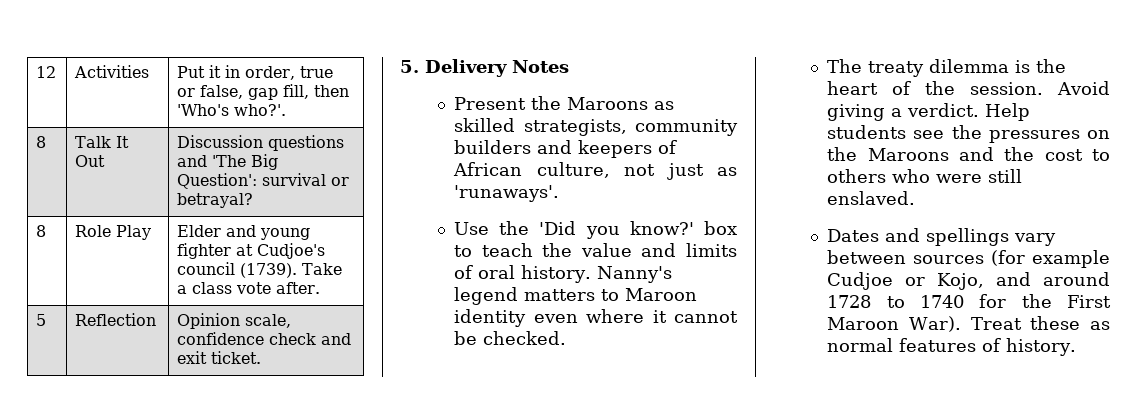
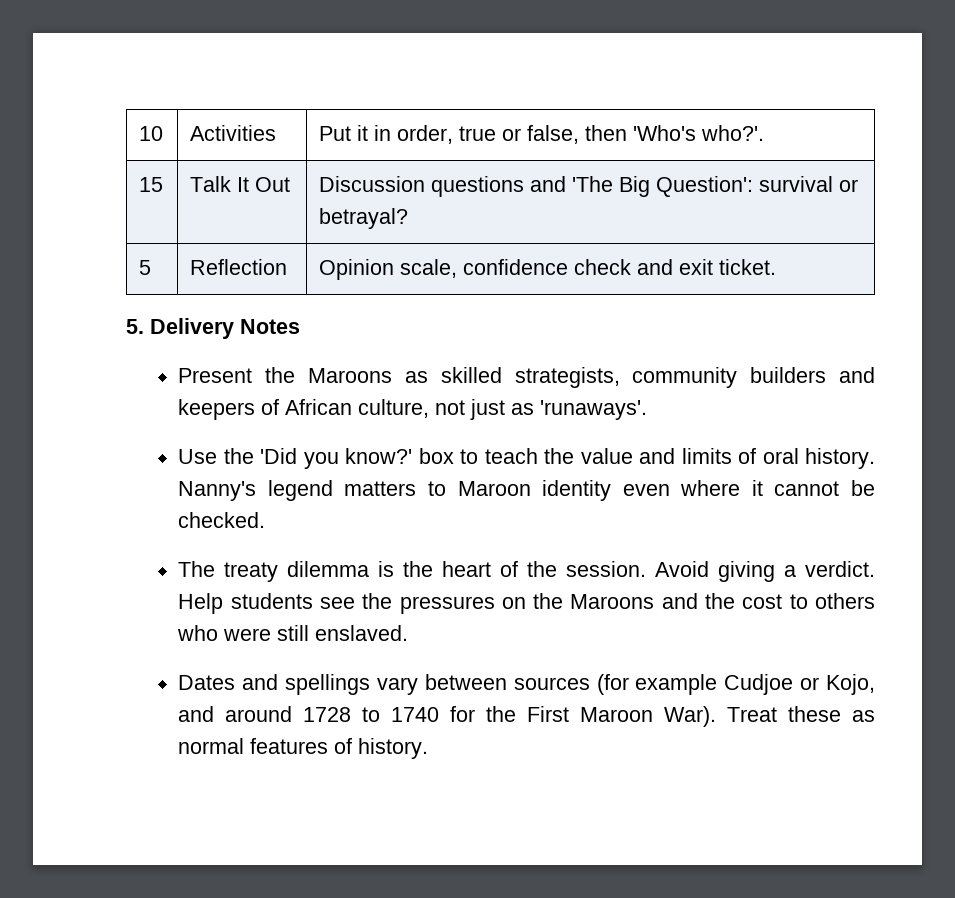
[36,66,57,78] 12 -> [139,126,164,141] 10
[248,84,310,100] gap fill, -> (580, 134) none
[36,136,47,148] 8 -> [139,177,164,192] 15
[36,225,47,237] [75,225,152,240] [177,225,311,240] [177,243,326,259] [177,262,343,278] [177,282,321,294] // 8 | Role Play | Elder and young fighter at Cudjoe's council (1739). Take a class vote after. -> (409, 218) none

